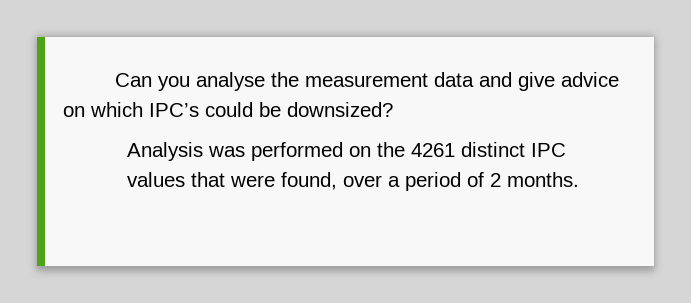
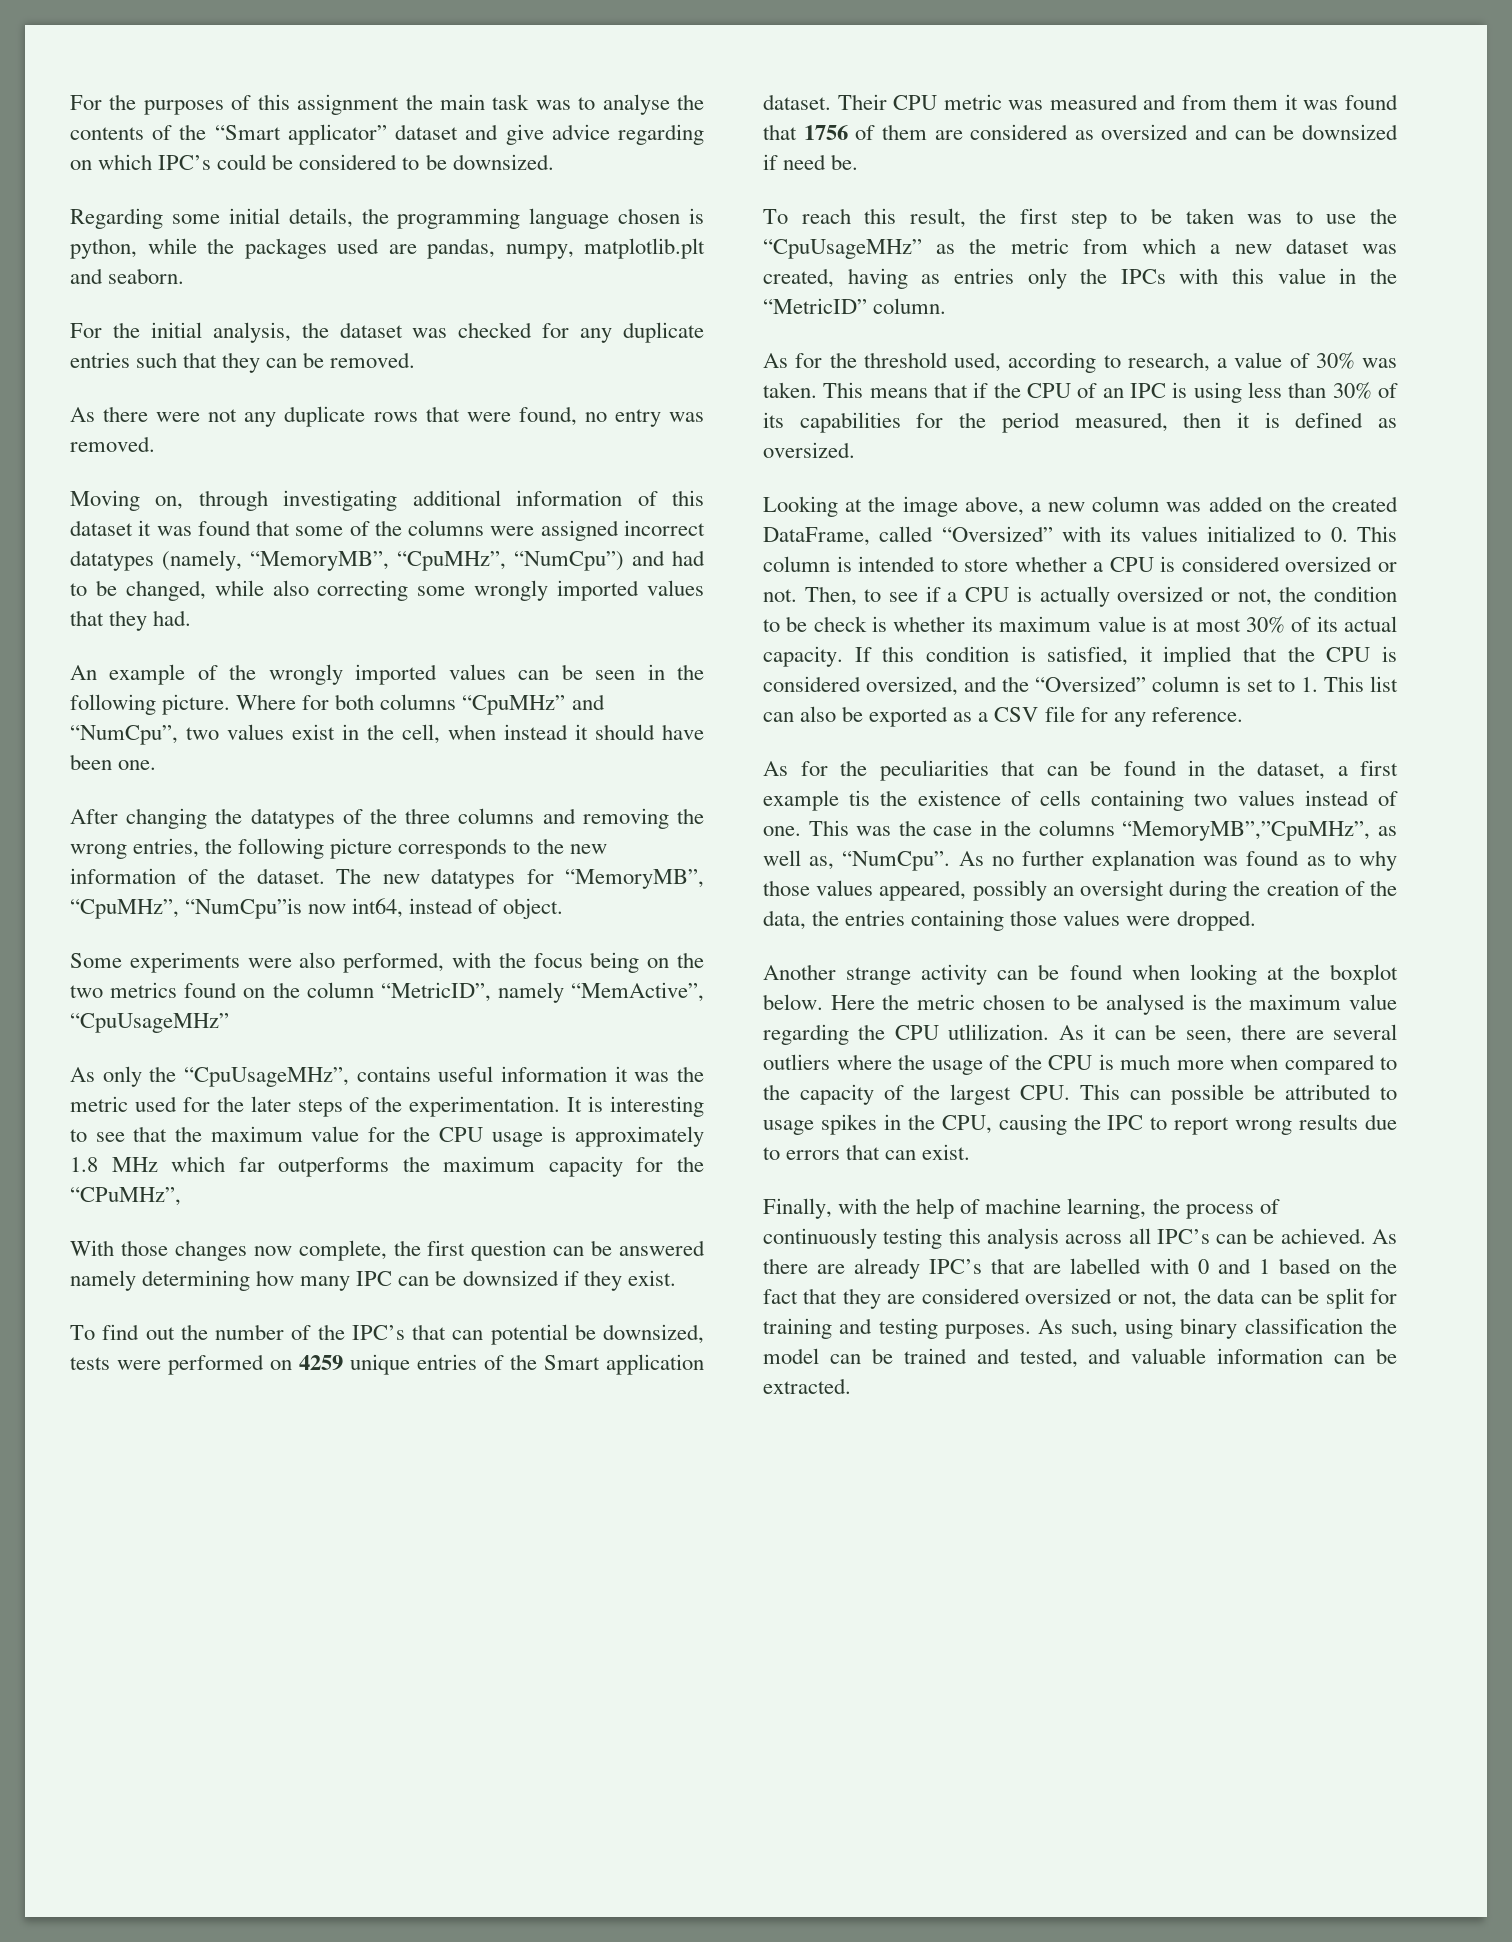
[114,72,474,91] Can you analyse the measurement data -> [70,94,704,115] [70,124,459,145] For the purposes of this assignment the main task was to analyse the contents of the “Smart applicator” dataset
(619, 79) none -> [618,124,704,145] regarding
[287,102,393,117] [126,142,566,161] [126,172,579,191] downsized? // Analysis was performed on the 4261 distinct IPC values that were found, over a period of 2 months. -> [299,154,554,170] [70,208,704,229] [70,238,705,259] [70,268,185,284] [70,322,704,343] [70,352,416,373] [70,406,705,427] [70,436,155,452] [70,490,704,511] [70,520,705,541] [70,550,705,571] [70,580,704,601] [70,610,192,631] [70,664,704,685] [70,694,605,715] [70,724,704,745] [70,754,157,770] [70,808,704,829] [70,838,607,859] [70,868,704,889] [70,898,564,919] [70,952,704,973] [70,982,704,1003] [70,1013,229,1033] [70,1066,704,1087] [70,1096,704,1117] [70,1126,704,1147] [70,1156,704,1177] [70,1187,181,1206] [70,1240,705,1261] [70,1270,676,1291] [70,1324,704,1345] [70,1354,704,1375] [763,94,1398,110] [763,124,1398,140] [763,154,859,170] [763,208,1398,229] [763,238,1397,259] [763,268,1397,289] [763,298,947,314] [763,352,1397,373] [763,382,1398,403] [763,412,1397,433] [763,442,855,458] [763,496,1398,517] [763,526,1397,546] [763,556,1397,572] [763,586,1397,607] [763,616,1397,633] [763,646,1397,667] [763,676,1398,696] [763,706,1243,727] [763,760,1398,781] [763,790,1398,811] [763,820,1397,841] [763,850,1397,871] [763,880,1397,901] [763,910,1256,931] [763,964,1398,985] [763,994,1397,1015] [763,1024,1397,1045] [763,1054,1397,1075] [763,1084,1397,1105] [763,1114,1397,1135] [763,1144,971,1160] [763,1198,1280,1219] [763,1228,1397,1249] [763,1258,1397,1279] [763,1288,1397,1309] [763,1318,1397,1339] [763,1348,1397,1368] [763,1378,851,1394] considered to be downsized. // Regarding some initial details, the programming language chosen is python, while the packages used are pandas, numpy, matplotlib.plt and seaborn. // For the initial analysis, the dataset was checked for any duplicate entries such that they can be removed. // As there were not any duplicate rows that were found, no entry was removed. // Moving on, through investigating additional information of this dataset it was found that some of the columns were assigned incorrect datatypes (namely, “MemoryMB”, “CpuMHz”, “NumCpu”) and had to be changed, while also correcting some wrongly imported values that they had. // An example of the wrongly imported values can be seen in the following picture. Where for both columns “CpuMHz” and “NumCpu”, two values exist in the cell, when instead it should have been one. // After changing the datatypes of the three columns and removing the wrong entries, the following picture corresponds to the new information of the dataset. The new datatypes for “MemoryMB”, “CpuMHz”, “NumCpu”is now int64, instead of object. // Some experiments were also performed, with the focus being on the two metrics found on the column “MetricID”, namely “MemActive”, “CpuUsageMHz” // As only the “CpuUsageMHz”, contains useful information it was the metric used for the later steps of the experimentation. It is interesting to see that the maximum value for the CPU usage is approximately 1.8 MHz which far outperforms the maximum capacity for the “CPuMHz”, // With those changes now complete, the first question can be answered namely determining how many IPC can be downsized if they exist. // To find out the number of the IPC’s that can potential be downsized, tests were performed on 4259 unique entries of the Smart application dataset. Their CPU metric was measured and from them it was found that 1756 of them are considered as oversized and can be downsized if need be. // To reach this result, the first step to be taken was to use the “CpuUsageMHz” as the metric from which a new dataset was created, having as entries only the IPCs with this value in the “MetricID” column. // As for the threshold used, according to research, a value of 30% was taken. This means that if the CPU of an IPC is using less than 30% of its capabilities for the period measured, then it is defined as oversized. // Looking at the image above, a new column was added on the created DataFrame, called “Oversized” with its values initialized to 0. This column is intended to store whether a CPU is considered oversized or not. Then, to see if a CPU is actually oversized or not, the condition to be check is whether its maximum value is at most 30% of its actual capacity. If this condition is satisfied, it implied that the CPU is considered oversized, and the “Oversized” column is set to 1. This list can also be exported as a CSV file for any reference. // As for the peculiarities that can be found in the dataset, a first example tis the existence of cells containing two values instead of one. This was the case in the columns “MemoryMB”,”CpuMHz”, as well as, “NumCpu”. As no further explanation was found as to why those values appeared, possibly an oversight during the creation of the data, the entries containing those values were dropped. // Another strange activity can be found when looking at the boxplot below. Here the metric chosen to be analysed is the maximum value regarding the CPU utlilization. As it can be seen, there are several outliers where the usage of the CPU is much more when compared to the capacity of the largest CPU. This can possible be attributed to usage spikes in the CPU, causing the IPC to report wrong results due to errors that can exist. // Finally, with the help of machine learning, the process of continuously testing this analysis across all IPC’s can be achieved. As there are already IPC’s that are labelled with 0 and 1 based on the fact that they are considered oversized or not, the data can be split for training and testing purposes. As such, using binary classification the model can be trained and tested, and valuable information can be extracted.

